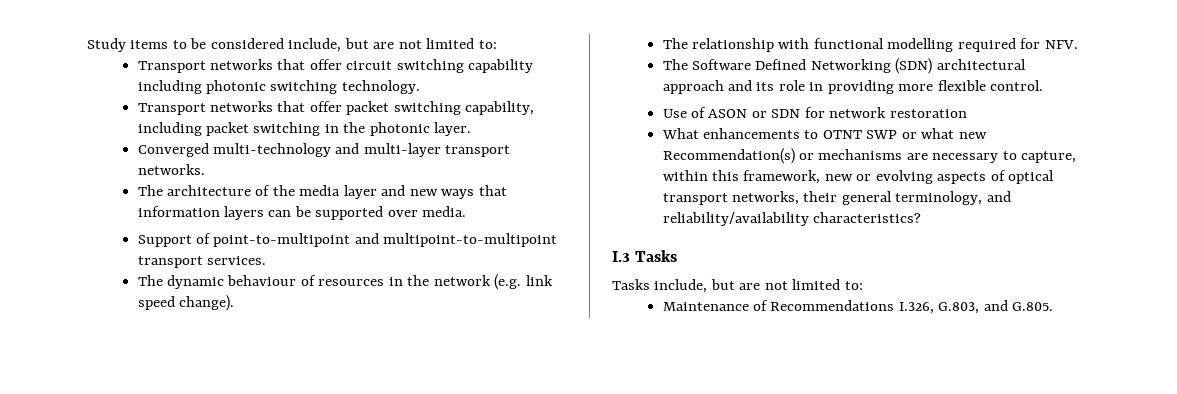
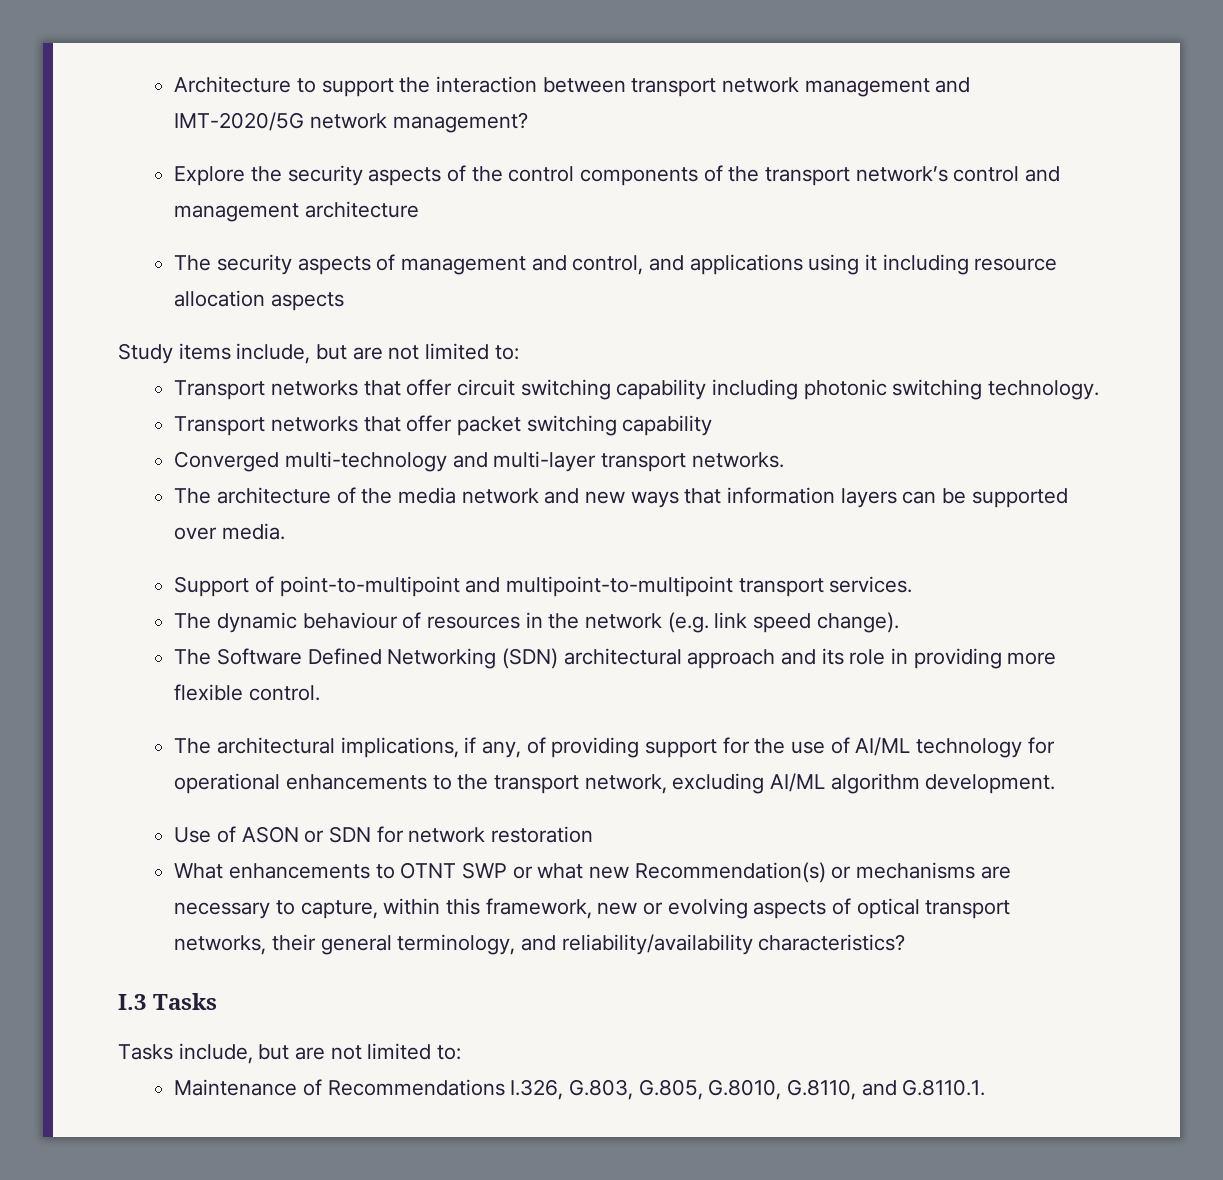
[87,38,284,52] Study items to be considered -> [174,76,971,97] [174,112,528,133] [174,165,1060,186] [174,201,419,222] [174,254,1058,275] [174,290,344,311] [118,343,231,364] Architecture to support the interaction between transport network management and IMT-2020/5G network management? // Explore the security aspects of the control components of the transport network’s control and management architecture // The security aspects of management and control, and applications using it including resource allocation aspects // Study items
[465,101,535,115] [137,122,472,136] capability, including packet switching in the photonic layer. -> [622,415,713,436] capability
[343,185,377,199] layer -> [461,488,539,504] network
[662,38,1078,52] // The relationship with functional modelling required for NFV. -> (899, 622) none
(1044, 85) none -> [174,737,1055,758] [174,773,1056,794] // The architectural implications, if any, of providing support for the use of AI/ML technology for operational enhancements to the transport network, excluding AI/ML algorithm development.
[983,300,1054,311] and G.805. -> [638,1079,986,1100] G.805, G.8010, G.8110, and G.8110.1.

